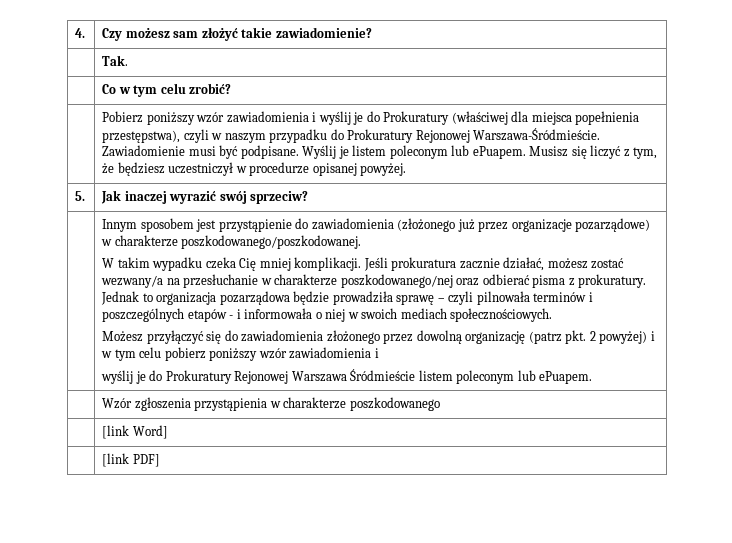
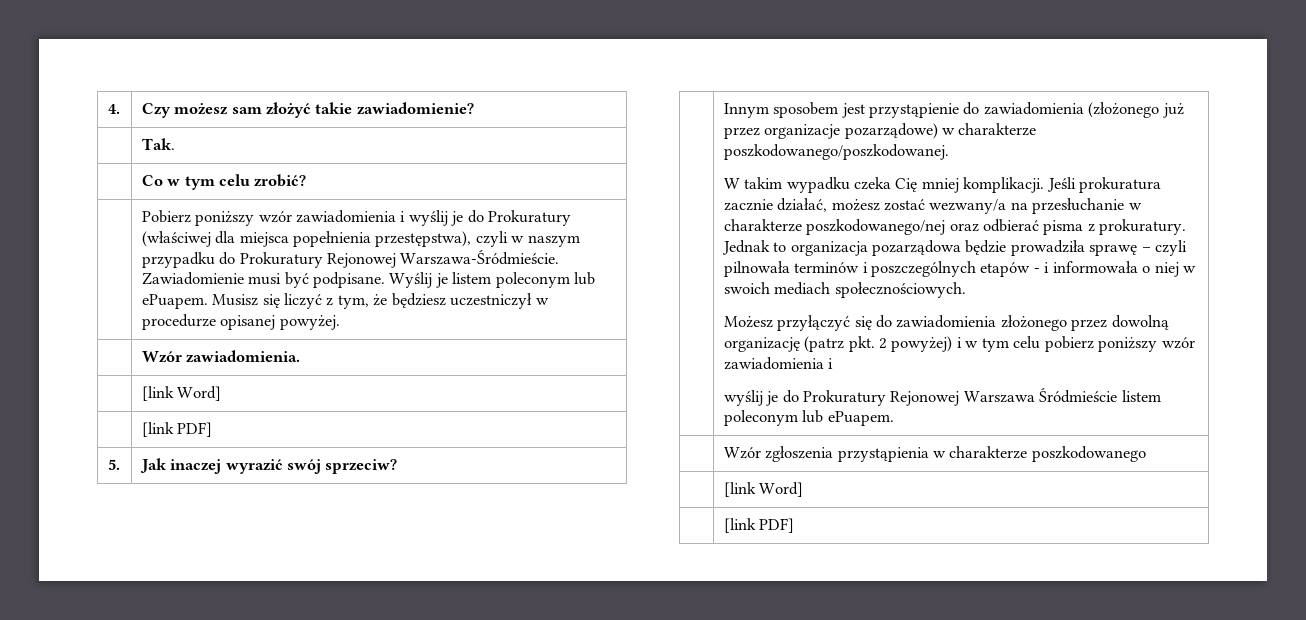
(407, 169) none -> [141,350,301,363] [141,386,222,401] [141,422,213,437] // | Wzór zawiadomienia. // | [link Word] // | [link PDF]

